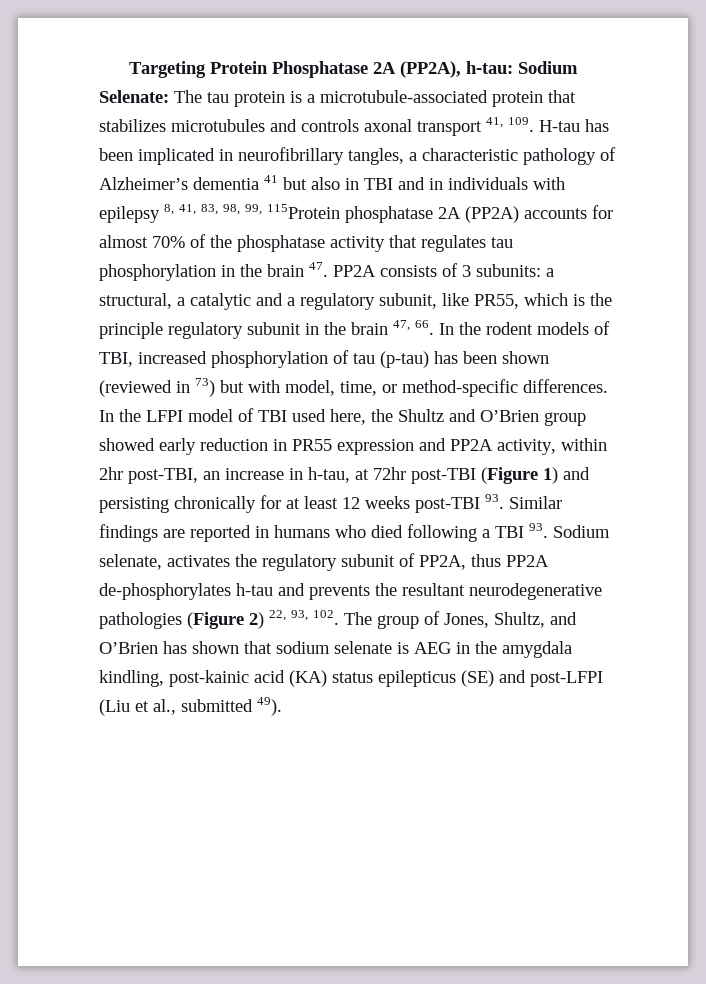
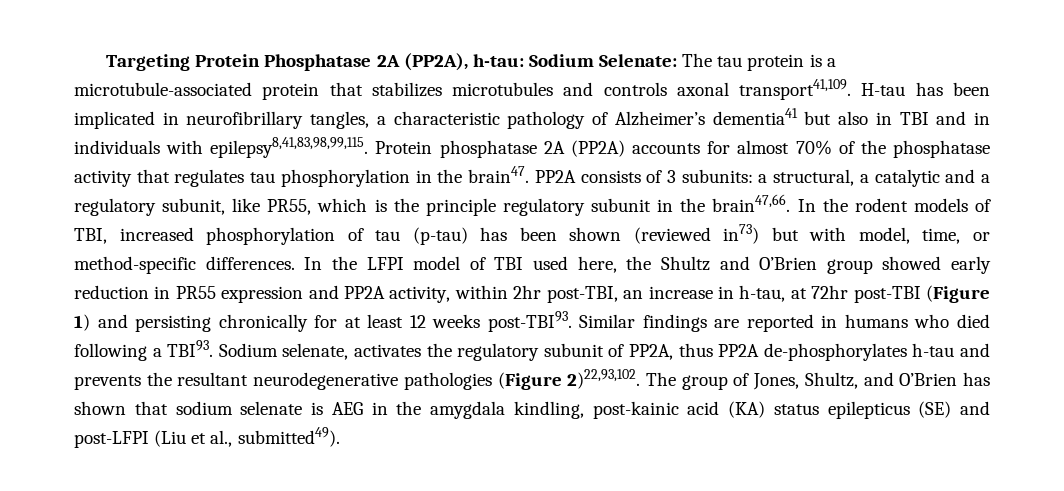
[417,117,534,136] transport 41, 109. -> [739,79,852,100] transport41,109.
[193,175,278,190] dementia 41 -> [712,108,798,125] dementia41
[99,204,340,223] epilepsy 8, 41, 83, 98, 99, 115Protein -> [210,137,433,158] epilepsy8,41,83,98,99,115. Protein
[267,262,328,277] brain 47. -> [468,166,530,183] brain47.
[351,320,434,335] brain 47, 66. -> [712,194,791,212] brain47,66.
[176,378,215,397] in 73) -> [723,224,760,244] in73)
[415,494,504,513] post-TBI 93. -> [487,311,572,332] post-TBI93.
[495,523,548,538] TBI 93. -> [167,340,214,357] TBI93.
[249,610,339,629] 2) 22, 93, 102. -> [567,369,641,389] 2)22,93,102.
[181,697,282,716] submitted 49). -> [237,427,340,447] submitted49).

